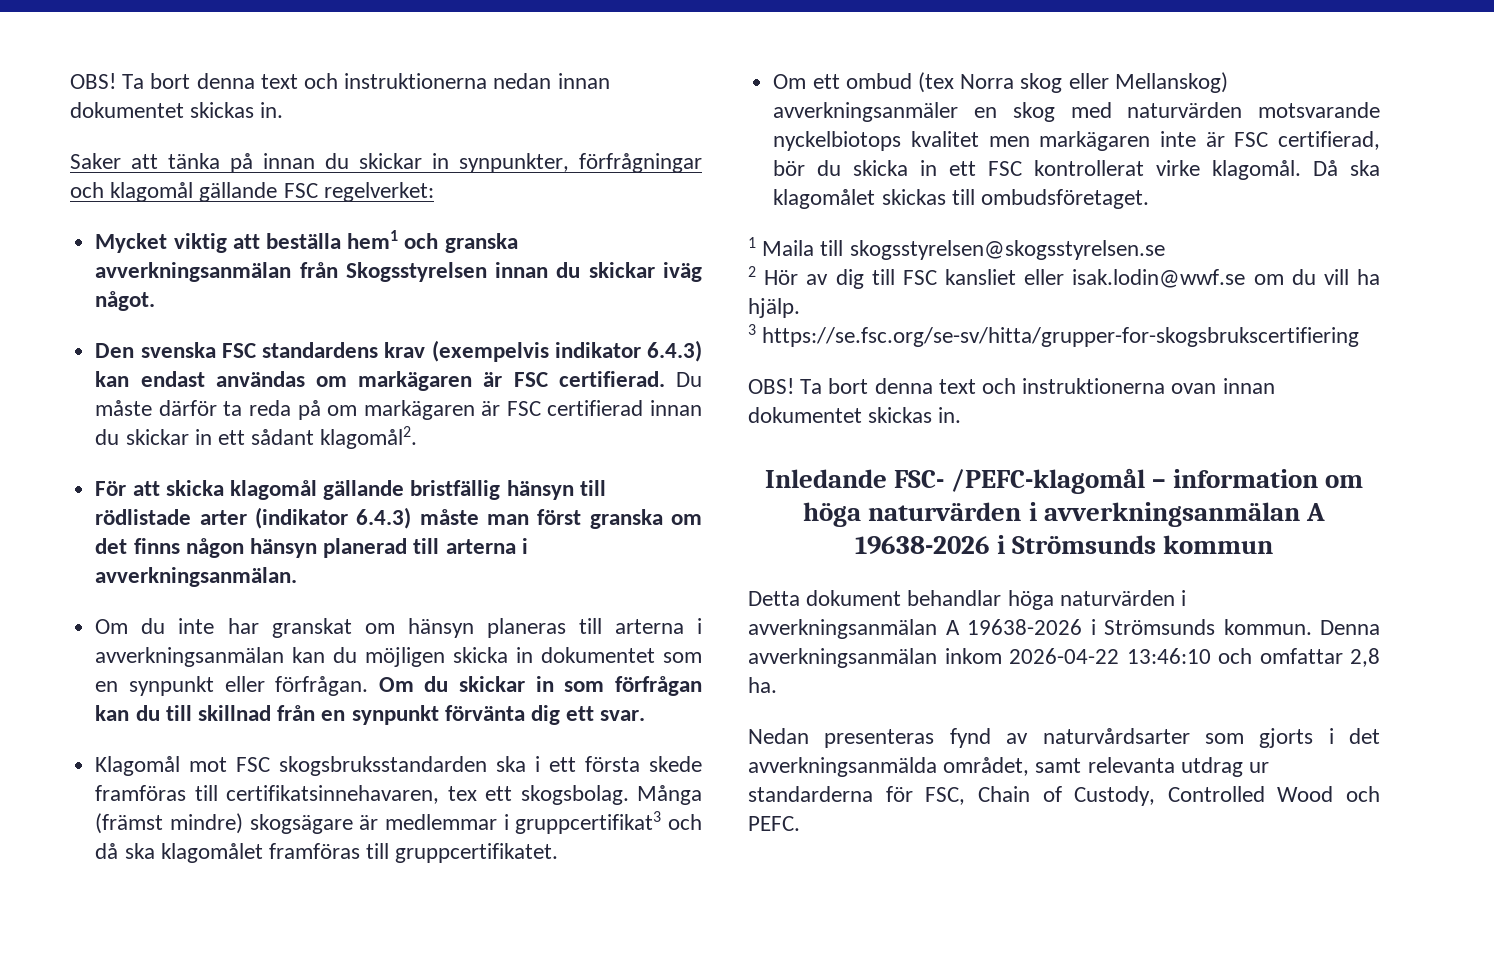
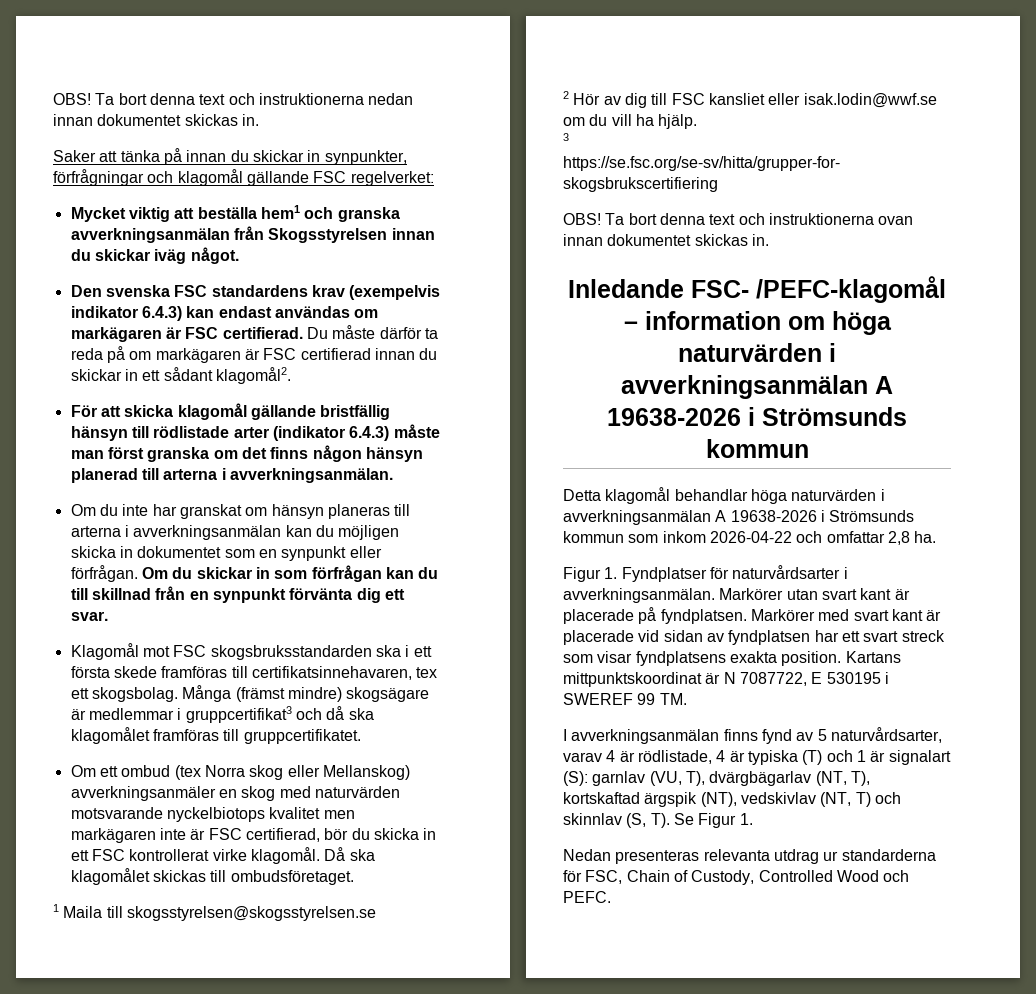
[806,590,902,606] dokument -> [605,487,671,504] klagomål
[1223,619,1380,635] [748,648,937,668] kommun. Denna avverkningsanmälan -> [563,531,659,543] kommun som
[1126,648,1211,664] 13:46:10 -> (792, 537) none
[748,728,1380,748] [748,757,1082,777] Nedan presenteras fynd av naturvårdsarter som gjorts i det avverkningsanmälda området, samt -> [563,565,848,582] [563,588,910,603] [563,607,942,624] [563,630,945,645] [563,651,901,666] [563,672,889,687] [563,693,687,705] [563,727,942,744] [563,750,951,765] [563,771,870,786] [563,792,901,807] [563,813,753,828] [563,849,700,864] Figur 1. Fyndplatser för naturvårdsarter i avverkningsanmälan. Markörer utan svart kant är placerade på fyndplatsen. Markörer med svart kant är placerade vid sidan av fyndplatsen har ett svart streck som visar fyndplatsens exakta position. Kartans mittpunktskoordinat är N 7087722, E 530195 i SWEREF 99 TM. // I avverkningsanmälan finns fynd av 5 naturvårdsarter, varav 4 är rödlistade, 4 är typiska (T) och 1 är signalart (S): garnlav (VU, T), dvärgbägarlav (NT, T), kortskaftad ärgspik (NT), vedskivlav (NT, T) och skinnlav (S, T). Se Figur 1. // Nedan presenteras

